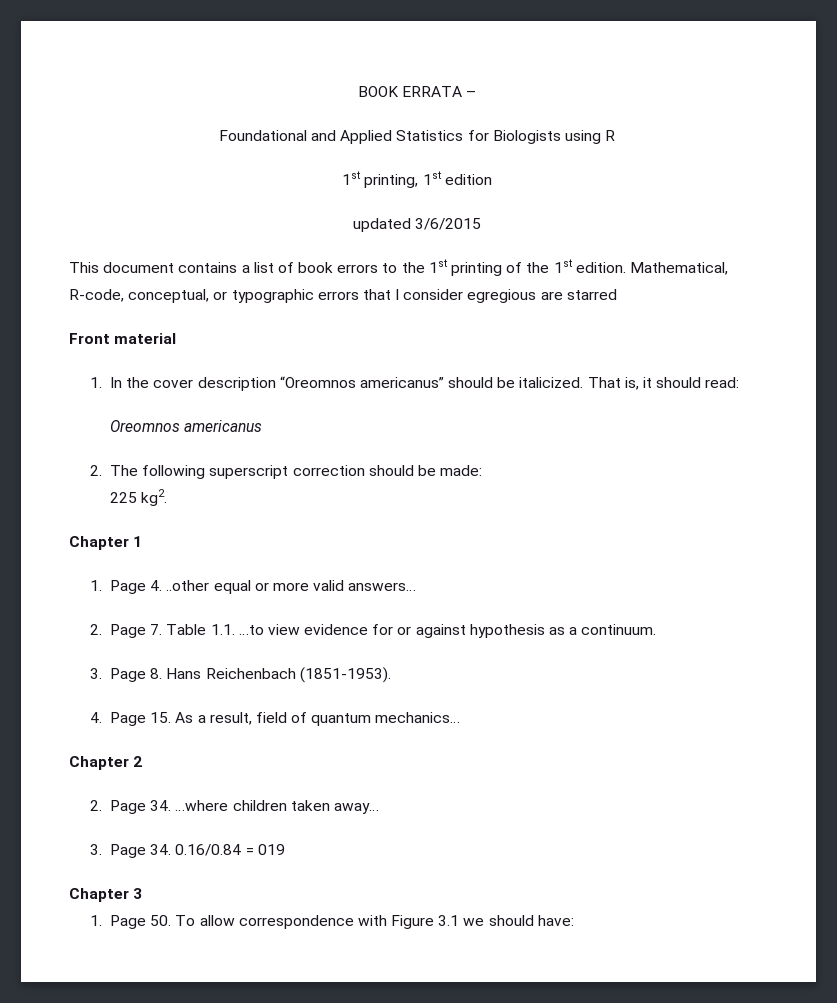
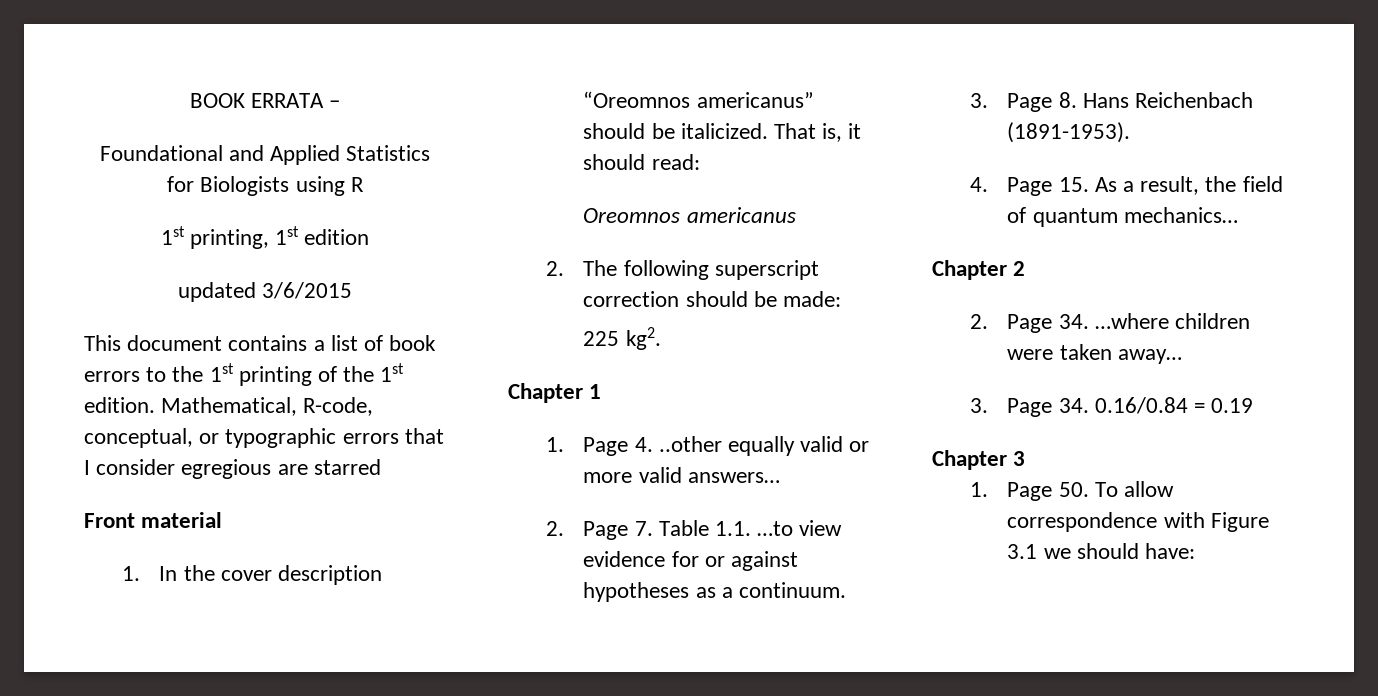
[213,580,251,594] equal -> [728,436,844,456] equally valid
[469,624,545,638] hypothesis -> [583,582,690,602] hypotheses
[299,667,391,683] (1851-1953). -> [1007,122,1131,143] (1891-1953).
(252, 718) none -> [1205,176,1237,192] the
(287, 805) none -> [1007,349,1054,360] were
[257,844,285,855] 019 -> [1211,398,1254,413] 0.19

